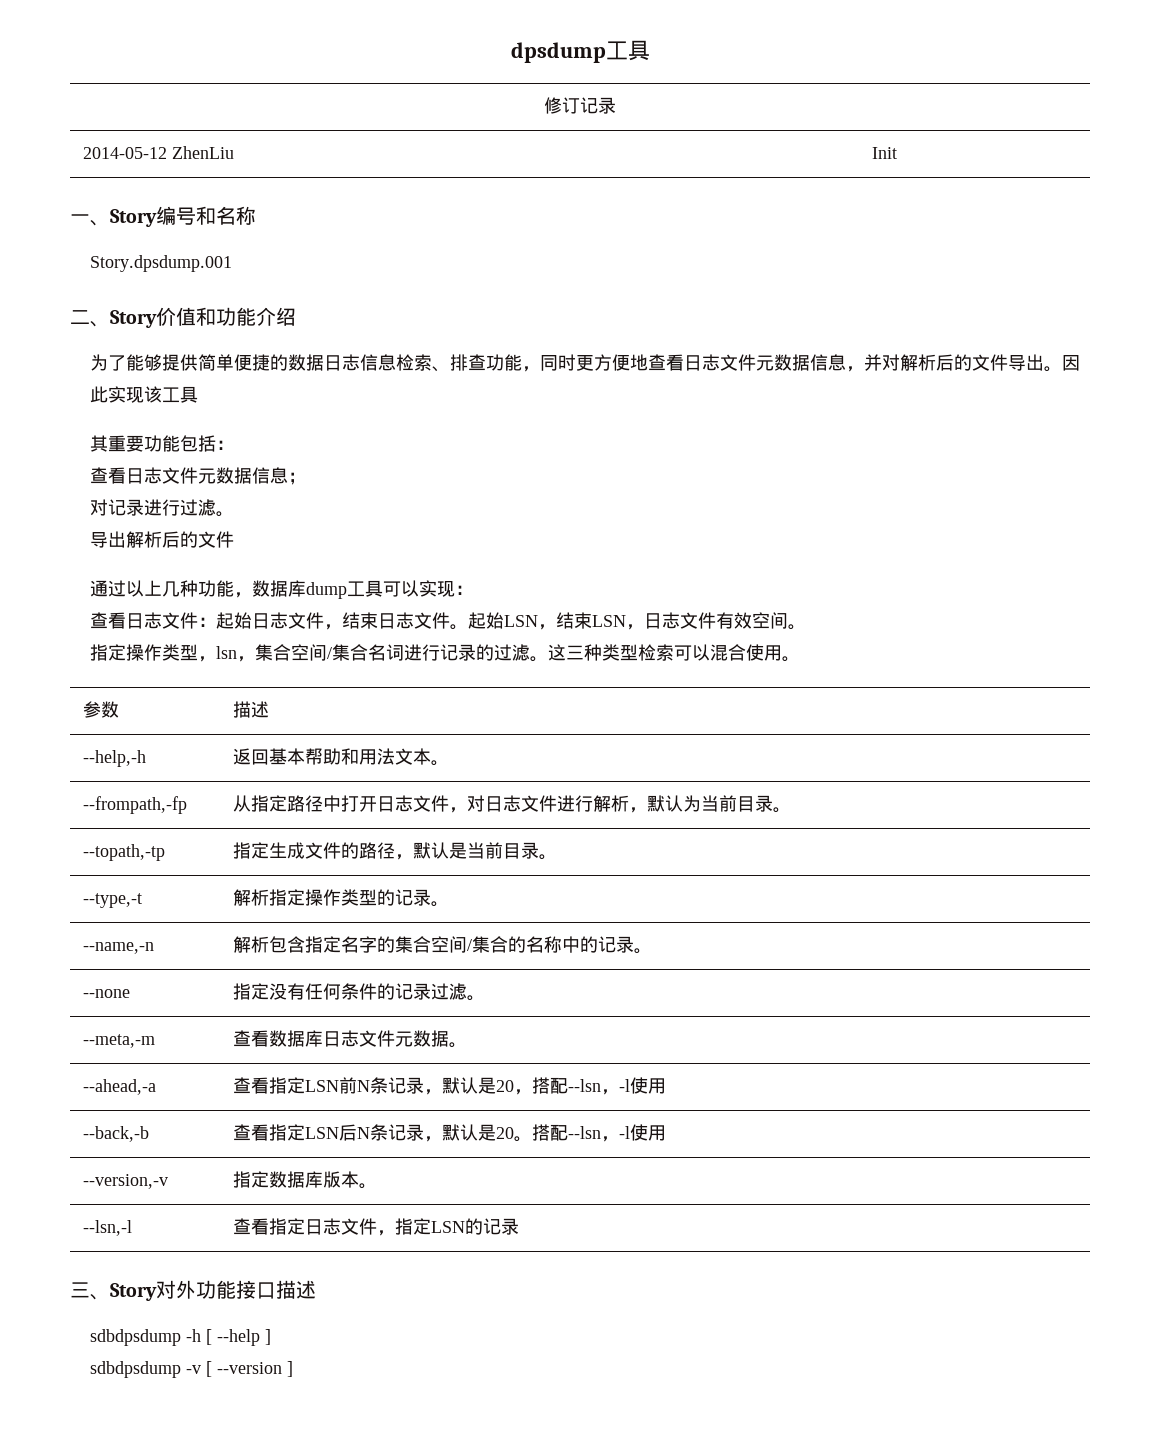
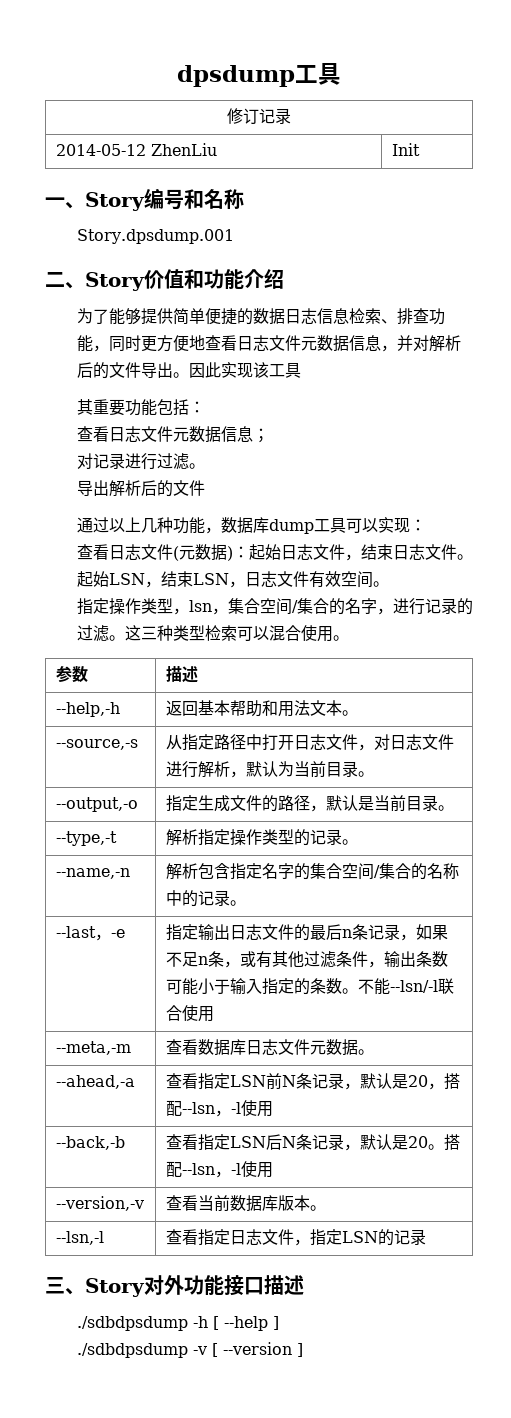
(198, 620) none -> [172,544,233,561] (元数据)
[367,644,404,661] 名词 -> [328,598,393,615] 的名字，
[83,796,188,814] --frompath,-fp -> [55,739,138,750] --source,-s
[83,844,166,861] --topath,-tp -> [55,797,138,812] --output,-o
[83,989,131,998] [233,983,486,1001] --none | 指定没有任何条件的记录过滤。 -> [55,926,125,941] [165,924,448,941] [165,951,448,968] [165,978,454,995] [165,1005,214,1022] --last，-e | 指定输出日志文件的最后n条记录，如果不足n条，或有其他过滤条件，输出条数可能小于输入指定的条数。不能--lsn/-l联合使用
[233,1171,270,1188] 指定 -> [165,1195,230,1212] 查看当前
[89,1329,181,1346] sdbdpsdump -> [76,1316,188,1331] ./sdbdpsdump
[89,1361,181,1378] sdbdpsdump -> [76,1343,188,1358] ./sdbdpsdump

